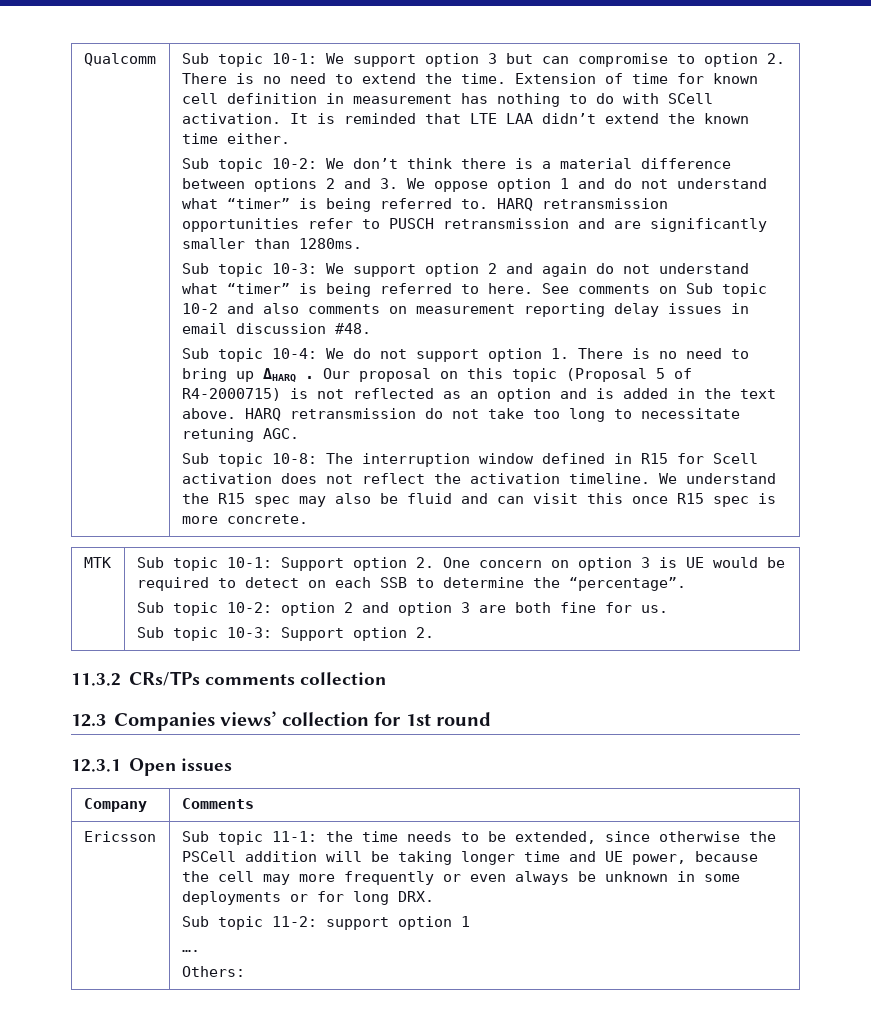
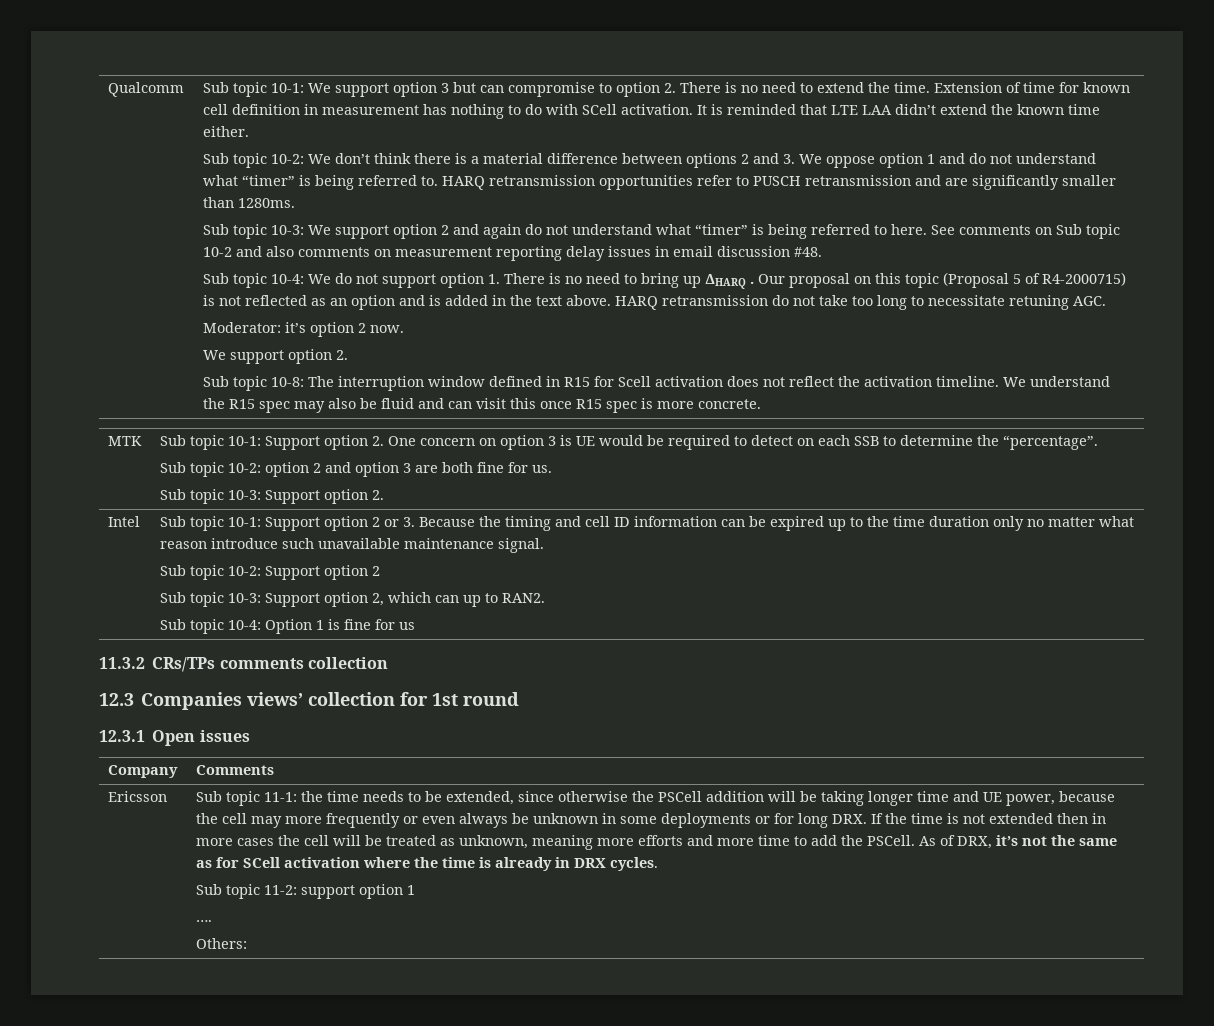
(299, 433) none -> [203,322,405,337] [203,349,349,364] // Moderator: it’s option 2 now. // We support option 2.
(434, 632) none -> [108,516,141,527] [160,516,1135,531] [160,538,545,553] [160,565,381,580] [160,592,546,607] [160,619,416,634] // Intel | Sub topic 10-1: Support option 2 or 3. Because the timing and cell ID information can be expired up to the time duration only no matter what reason introduce such unavailable maintenance signal. // Sub topic 10-2: Support option 2 // Sub topic 10-3: Support option 2, which can up to RAN2. // Sub topic 10-4: Option 1 is fine for us
(434, 896) none -> [871,813,1107,824] [196,835,1118,850] [196,857,659,871] If the time is not extended then in more cases the cell will be treated as unknown, meaning more efforts and more time to add the PSCell. As of DRX, it’s not the same as for SCell activation where the time is already in DRX cycles.

